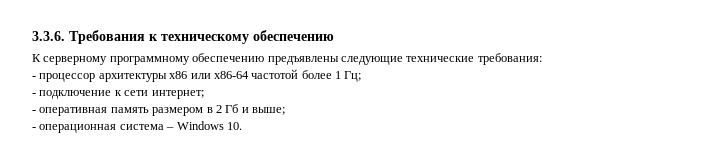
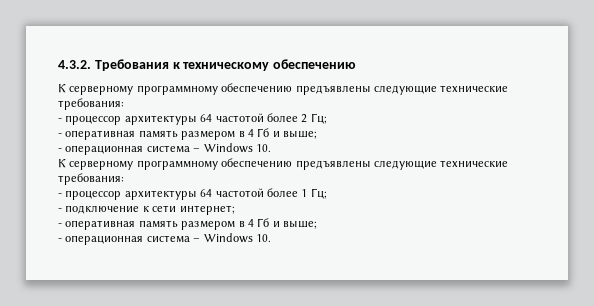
[32,31,65,41] 3.3.6. -> [58,60,91,69] 4.3.2.
[169,71,249,79] x86 или x86-64 -> [200,113,327,124] [58,128,317,140] [58,143,271,155] [58,158,509,170] [58,173,124,185] [58,189,213,200] 64 частотой более 2 Гц; // - оперативная память размером в 4 Гб и выше; // - операционная система – Windows 10. // К серверному программному обеспечению предъявлены следующие технические требования: // - процессор архитектуры 64
[215,105,222,113] 2 -> [247,219,254,227] 4

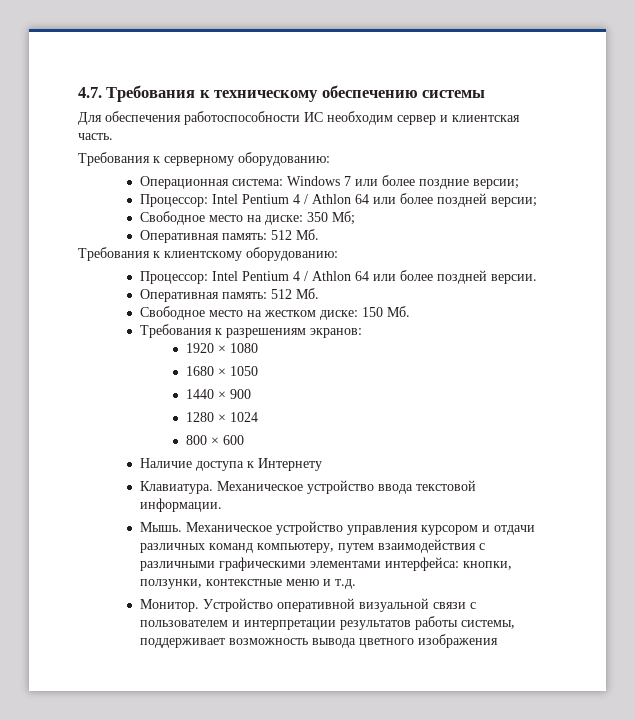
[58,60,91,69] 4.3.2. -> [78,87,102,98] 4.7.
[58,83,509,95] [58,98,124,110] [58,113,327,125] [58,128,317,140] [58,143,271,155] [58,158,509,170] [58,173,124,185] [58,188,327,200] [58,205,235,215] [58,218,317,230] [58,233,271,245] // К серверному программному обеспечению предъявлены следующие технические требования: // - процессор архитектуры 64 частотой более 2 Гц; // - оперативная память размером в 4 Гб и выше; // - операционная система – Windows 10. // К серверному программному обеспечению предъявлены следующие технические требования: // - процессор архитектуры 64 частотой более 1 Гц; // - подключение к сети интернет; // - оперативная память размером в 4 Гб и выше; // - операционная система – Windows 10. -> [422,90,486,98] [78,111,520,125] [78,133,113,140] [78,152,330,166] [139,175,519,189] [139,193,537,207] [139,211,355,225] [139,229,319,243] [78,247,338,261] [139,270,537,284] [139,288,319,302] [139,306,410,320] [139,324,362,338] [185,343,258,353] [185,366,258,376] [185,389,251,399] [185,412,258,422] [185,435,244,445] [139,458,322,471] [139,480,476,494] [139,498,222,512] [139,521,535,535] [139,539,485,553] [139,557,512,571] [139,579,356,589] [139,598,476,612] [139,616,515,630] [139,634,498,648] системы // Для обеспечения работоспособности ИС необходим сервер и клиентская часть. // Требования к серверному оборудованию: // Операционная система: Windows 7 или более поздние версии; // Процессор: Intel Pentium 4 / Athlon 64 или более поздней версии; // Свободное место на диске: 350 Мб; // Оперативная память: 512 Мб. // Требования к клиентскому оборудованию: // Процессор: Intel Pentium 4 / Athlon 64 или более поздней версии. // Оперативная память: 512 Мб. // Свободное место на жестком диске: 150 Мб. // Требования к разрешениям экранов: // 1920 × 1080 // 1680 × 1050 // 1440 × 900 // 1280 × 1024 // 800 × 600 // Наличие доступа к Интернету // Клавиатура. Механическое устройство ввода текстовой информации. // Мышь. Механическое устройство управления курсором и отдачи различных команд компьютеру, путем взаимодействия с различными графическими элементами интерфейса: кнопки, ползунки, контекстные меню и т.д. // Монитор. Устройство оперативной визуальной связи с пользователем и интерпретации результатов работы системы, поддерживает возможность вывода цветного изображения

